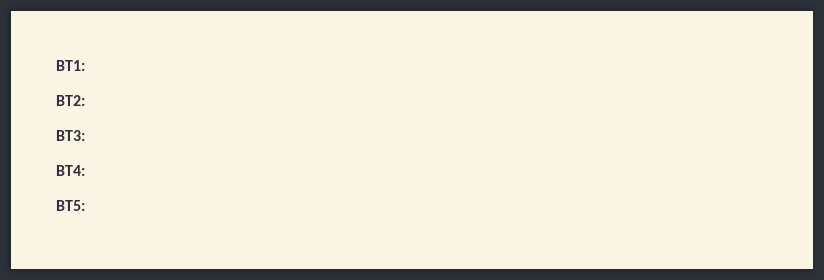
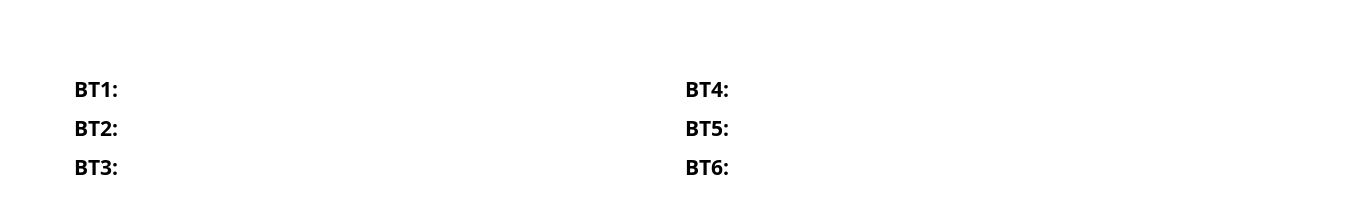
(85, 205) none -> [685,160,729,175] // BT6:

